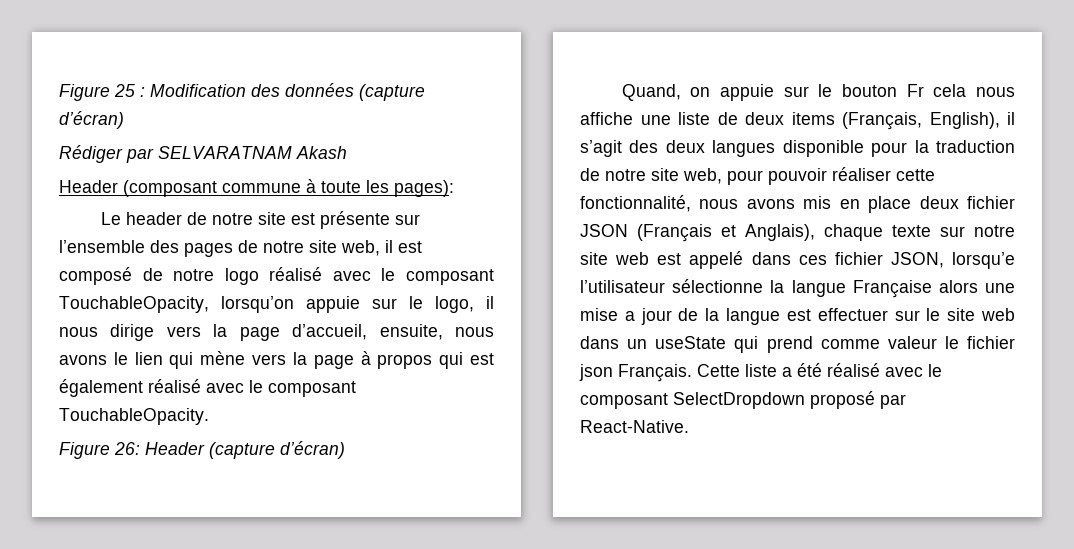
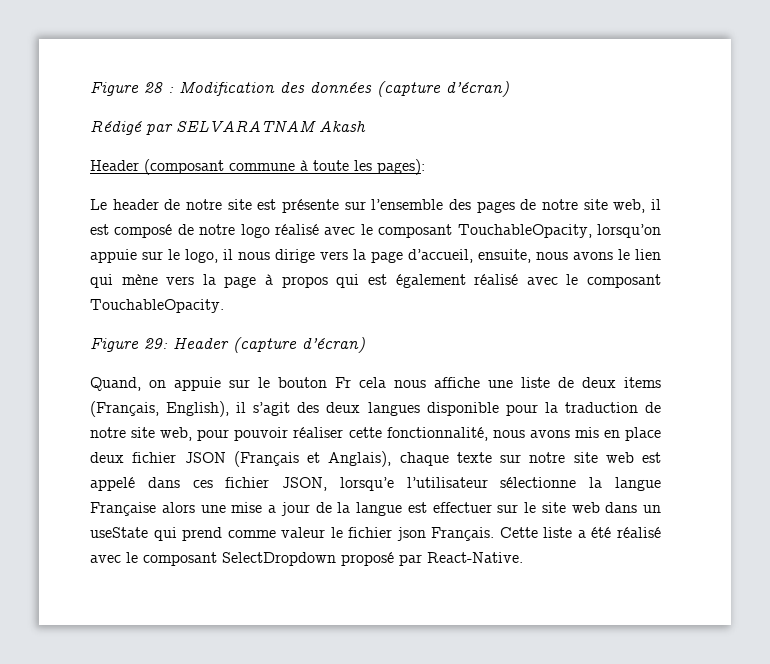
[59,84,135,101] Figure 25 -> [90,82,163,96] Figure 28
[59,145,123,163] Rédiger -> [90,120,142,135] Rédigé
[114,442,140,455] 26: -> [144,338,168,349] 29:

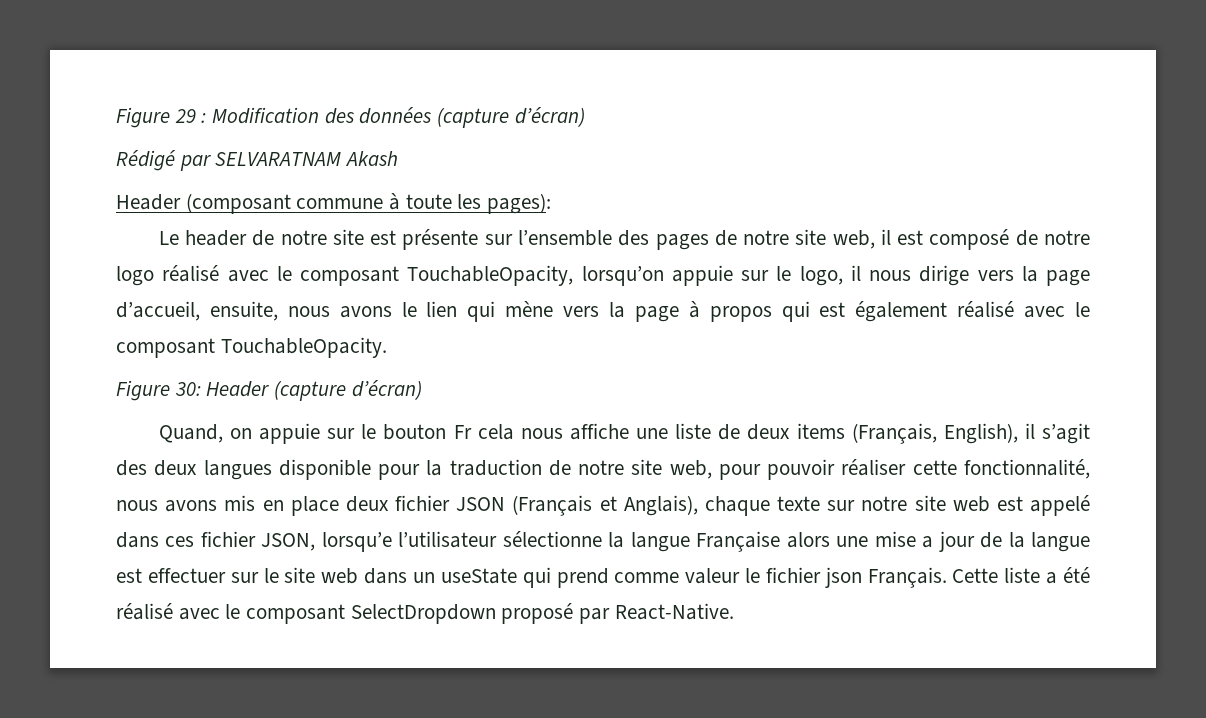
[90,82,163,96] Figure 28 -> [116,107,196,128] Figure 29
[144,338,168,349] 29: -> [174,382,201,396] 30:

